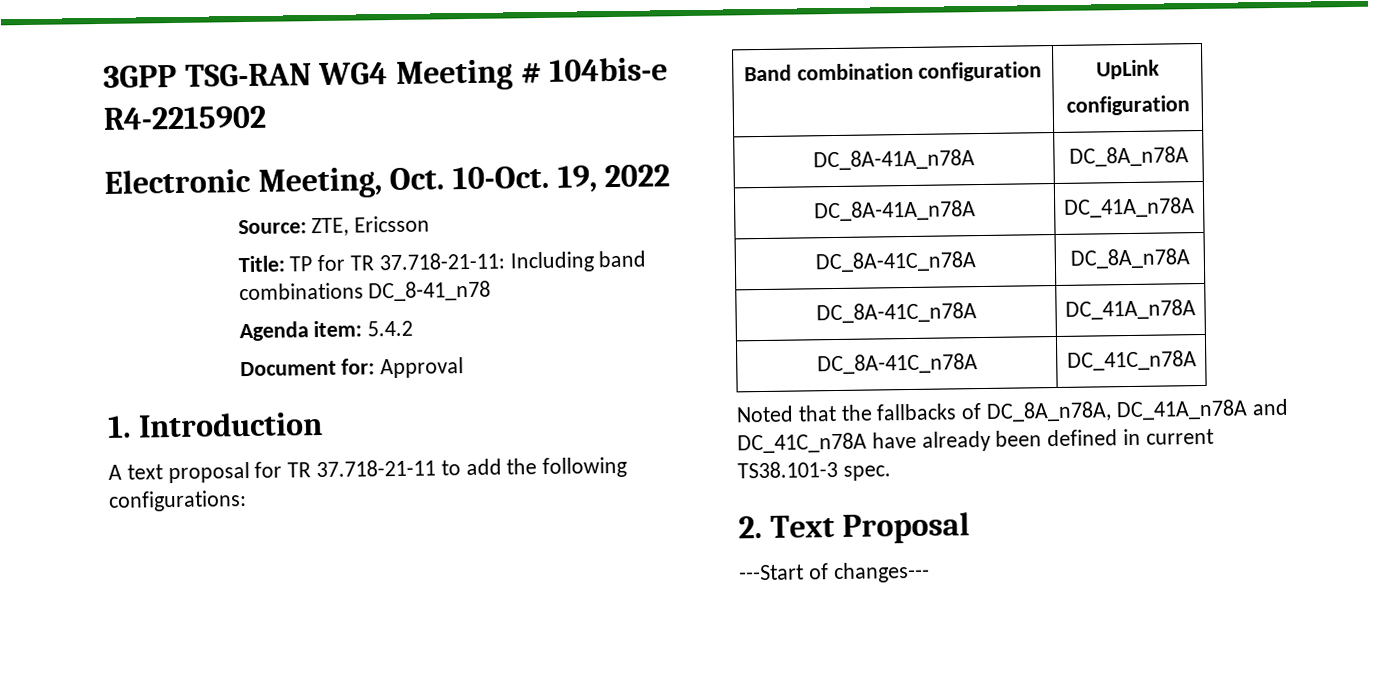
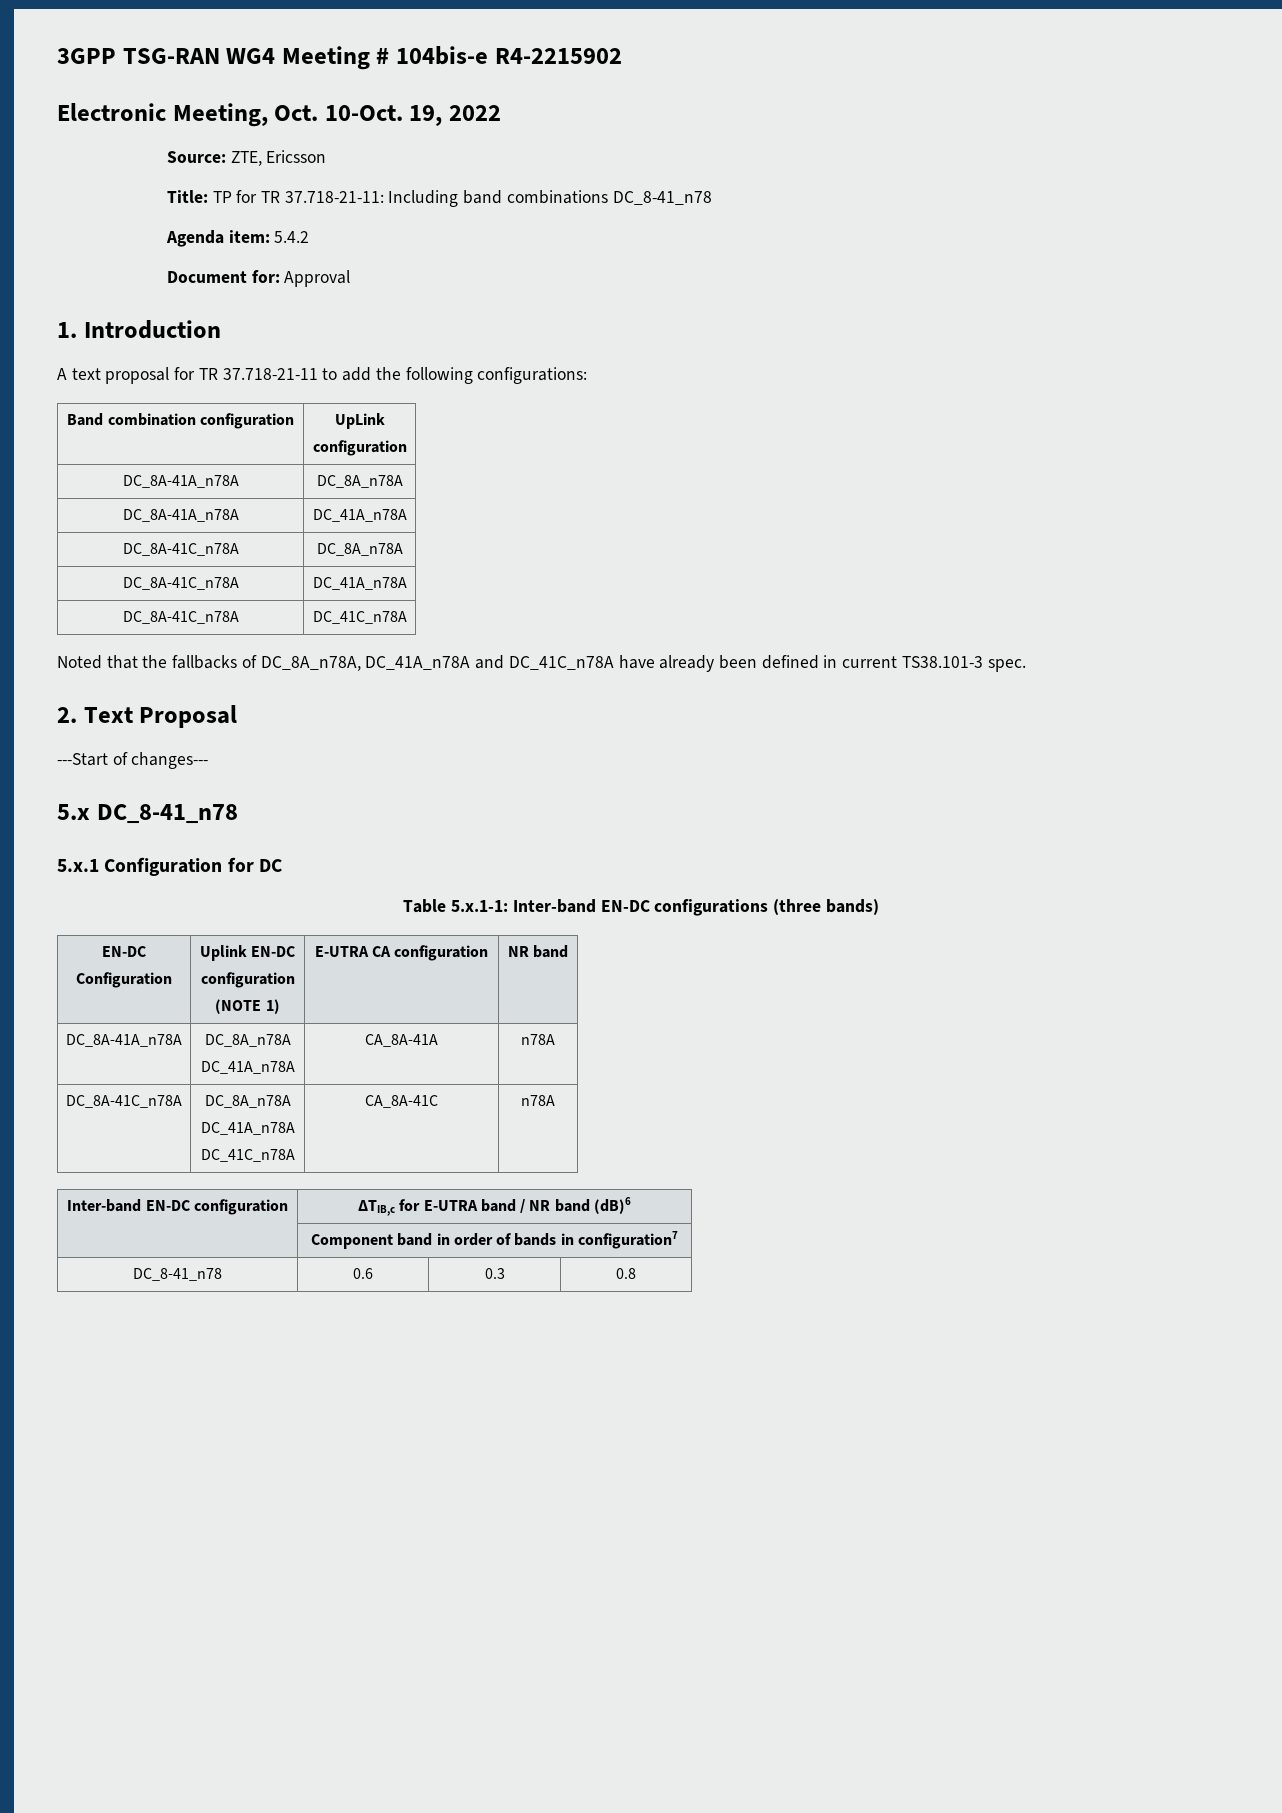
(930, 572) none -> [57,804,238,824] [57,857,282,876] [403,899,879,916] [102,946,146,957] [76,972,172,988] [199,945,296,961] [200,972,295,988] [215,999,280,1014] [314,945,489,961] [507,945,569,958] [66,1034,182,1047] [204,1034,291,1047] [200,1061,295,1074] [365,1034,438,1047] [521,1034,555,1045] [66,1095,182,1108] [204,1095,291,1108] [200,1122,295,1135] [200,1149,295,1162] [365,1095,438,1108] [521,1095,555,1106] [67,1199,288,1215] [357,1197,632,1216] [310,1231,679,1249] [133,1268,222,1281] [353,1268,373,1279] [484,1268,505,1279] [615,1268,636,1279] // 5.x DC_8-41_n78 // 5.x.1 Configuration for DC // Table 5.x.1-1: Inter-band EN-DC configurations (three bands) // EN-DC // Configuration | Uplink EN-DC // configuration // (NOTE 1) | E-UTRA CA configuration | NR band // DC_8A-41A_n78A | DC_8A_n78A // DC_41A_n78A | CA_8A-41A | n78A // DC_8A-41C_n78A | DC_8A_n78A // DC_41A_n78A // DC_41C_n78A | CA_8A-41C | n78A // Inter-band EN-DC configuration | ΔTIB,c for E-UTRA band / NR band (dB)6 // | Component band in order of bands in configuration7 // DC_8-41_n78 | 0.6 | 0.3 | 0.8

